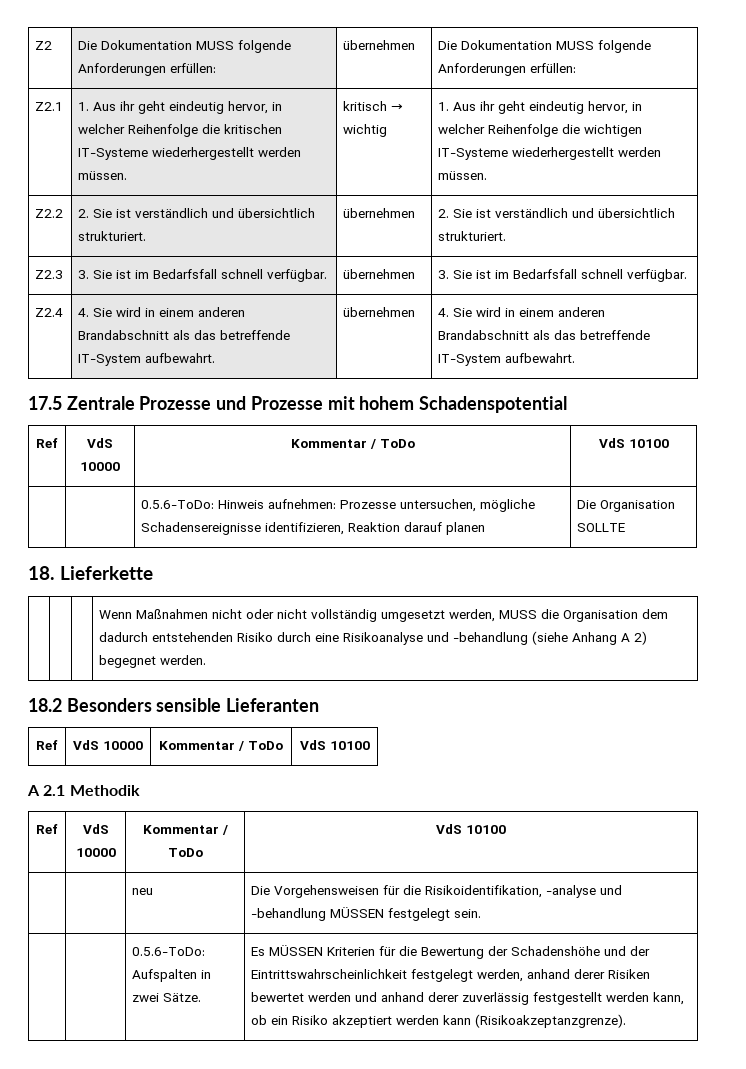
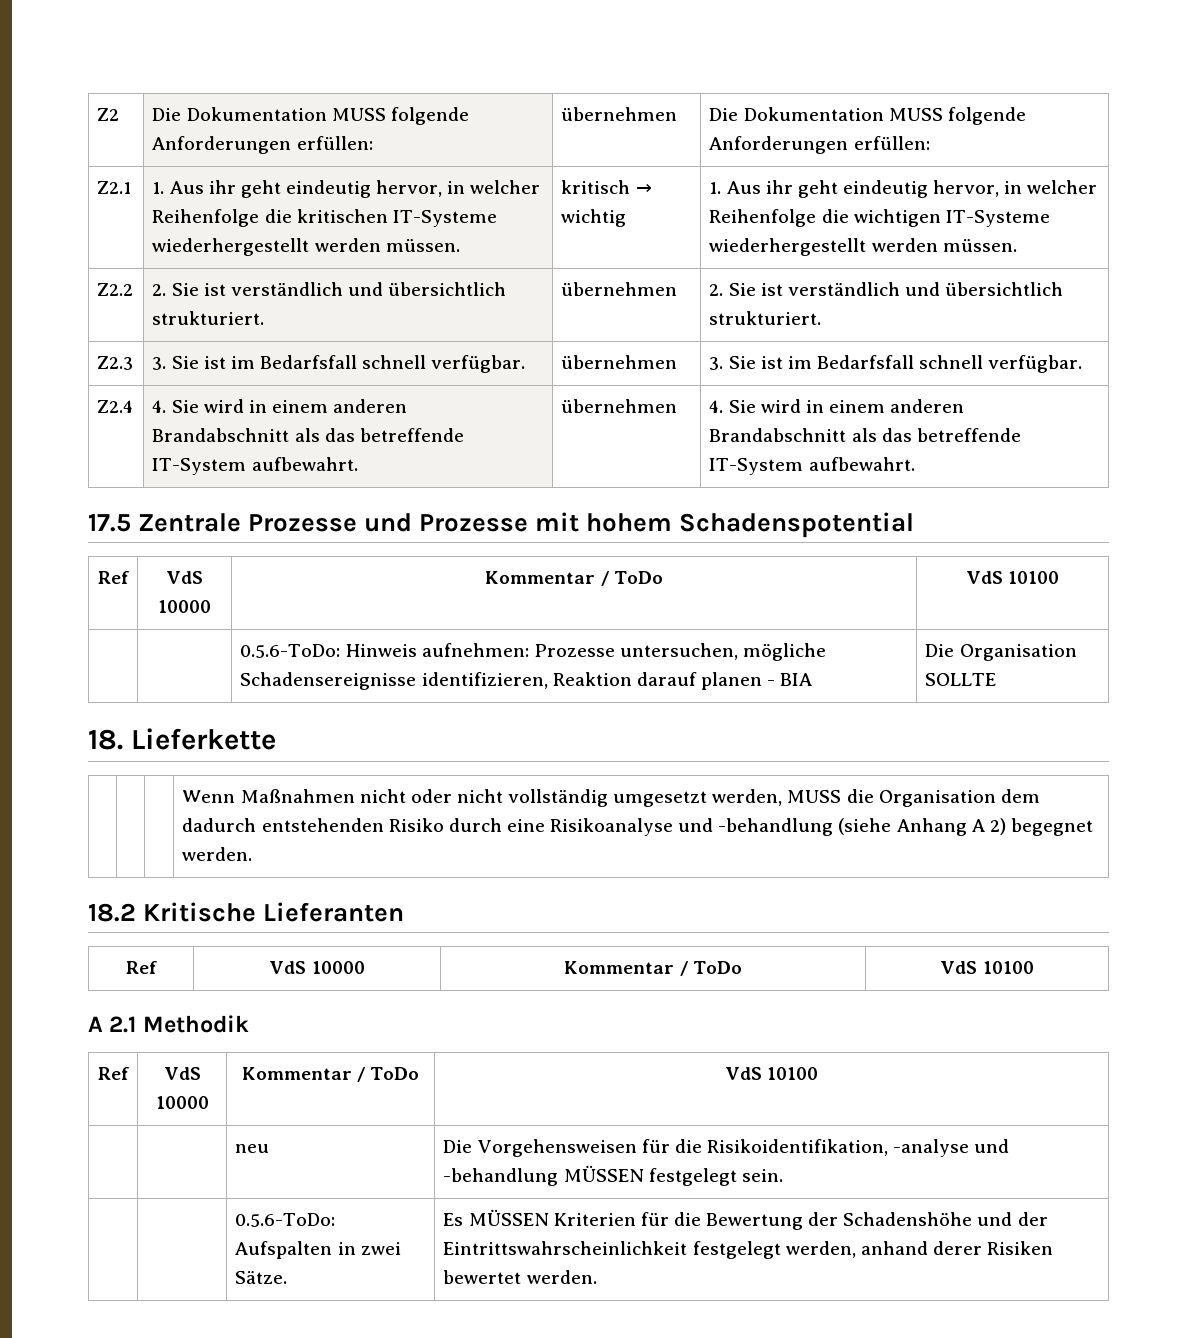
(486, 528) none -> [767,673,813,686] - BIA
[66,698,222,712] Besonders sensible -> [143,902,257,922] Kritische
[308,992,685,1005] [251,1014,627,1028] werden und anhand derer zuverlässig festgestellt werden kann, ob ein Risiko akzeptiert werden kann (Risikoakzeptanzgrenze). -> [526,1270,597,1284] werden.

